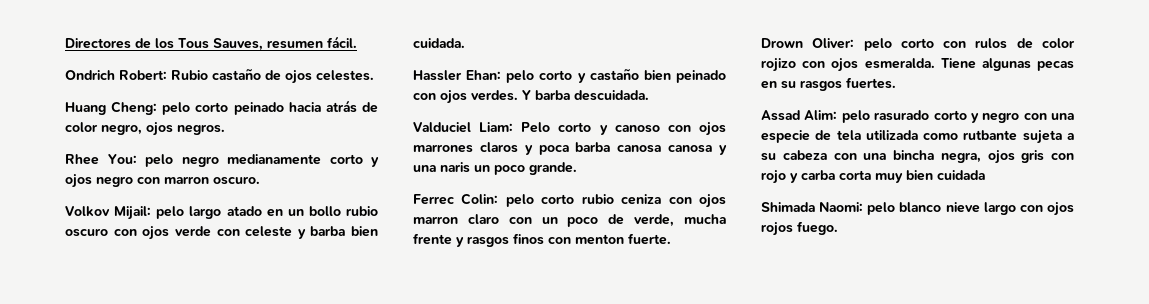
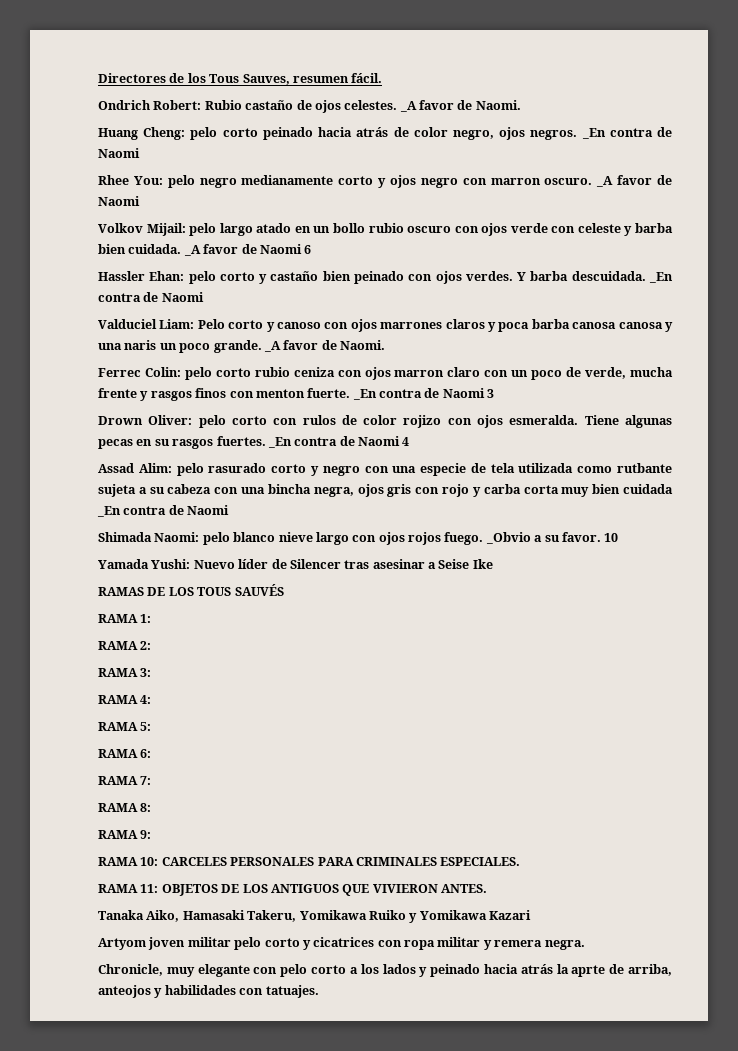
(374, 75) none -> [399,100,521,112] _A favor de Naomi.
(225, 129) none -> [581,127,672,139] [98,148,140,158] _En contra de Naomi
(260, 180) none -> [596,175,672,187] [98,196,140,206] _A favor de Naomi
(465, 43) none -> [183,244,312,256] _A favor de Naomi 6
(649, 95) none -> [649,272,673,283] [98,292,204,302] _En contra de Naomi
(577, 168) none -> [263,340,385,352] _A favor de Naomi.
(671, 239) none -> [352,388,495,400] _En contra de Naomi 3
(896, 83) none -> [267,436,410,448] _En contra de Naomi 4
(985, 175) none -> [97,505,230,517] _En contra de Naomi
(838, 228) none -> [485,532,619,544] [98,559,493,569] [98,584,284,596] [98,614,152,623] [98,641,152,650] [98,668,152,677] [98,695,152,704] [98,722,152,731] [98,749,152,758] [98,776,152,785] [98,803,152,812] [98,830,152,839] [98,857,521,866] [98,884,487,896] [98,910,531,923] [98,937,585,950] [98,964,672,977] [98,985,319,998] _Obvio a su favor. 10 // Yamada Yushi: Nuevo líder de Silencer tras asesinar a Seise Ike // RAMAS DE LOS TOUS SAUVÉS // RAMA 1: // RAMA 2: // RAMA 3: // RAMA 4: // RAMA 5: // RAMA 6: // RAMA 7: // RAMA 8: // RAMA 9: // RAMA 10: CARCELES PERSONALES PARA CRIMINALES ESPECIALES. // RAMA 11: OBJETOS DE LOS ANTIGUOS QUE VIVIERON ANTES. // Tanaka Aiko, Hamasaki Takeru, Yomikawa Ruiko y Yomikawa Kazari // Artyom joven militar pelo corto y cicatrices con ropa militar y remera negra. // Chronicle, muy elegante con pelo corto a los lados y peinado hacia atrás la aprte de arriba, anteojos y habilidades con tatuajes.

